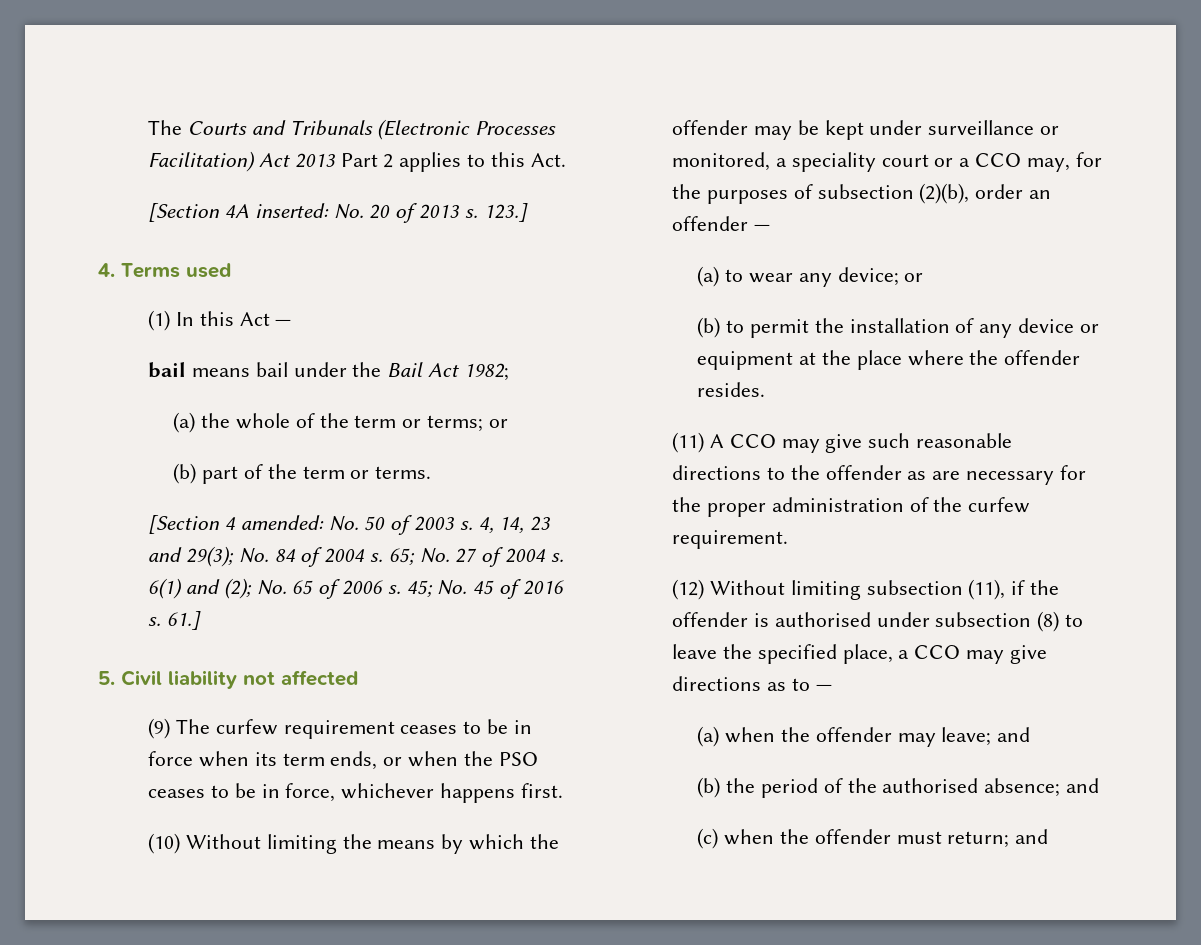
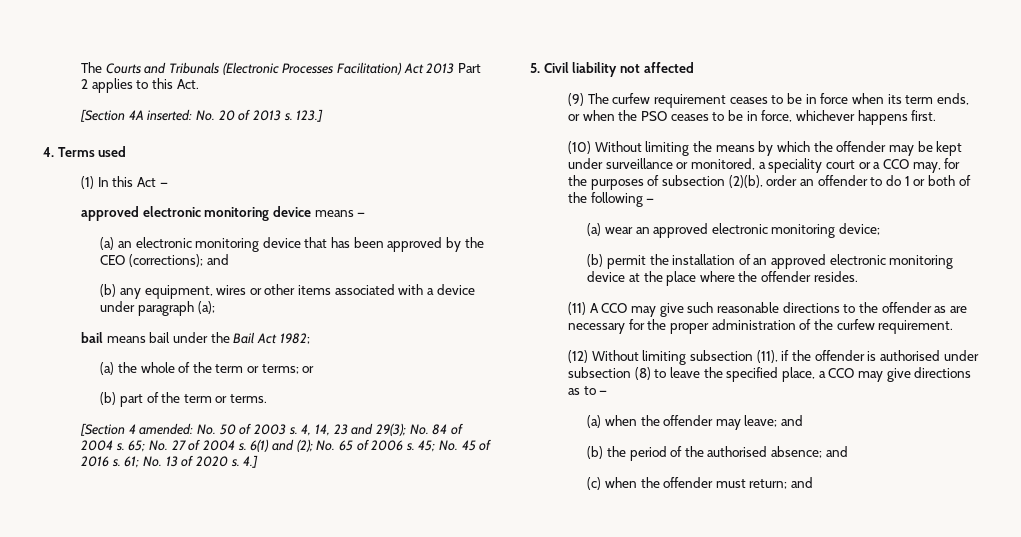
(292, 322) none -> [81,206,366,221] [100,237,484,252] [100,254,229,267] [100,284,475,299] [100,301,215,316] // approved electronic monitoring device means — // (a) an electronic monitoring device that has been approved by the CEO (corrections); and // (b) any equipment, wires or other items associated with a device under paragraph (a);
[167,611,202,630] 61.] -> [124,455,259,468] 61; No. 13 of 2020 s. 4.]
[754,224,771,231] [697,266,832,287] — // (a) to wear any -> [870,175,971,186] [568,192,655,207] [587,223,836,238] to do 1 or both of the following — // (a) wear an approved electronic monitoring
[904,273,924,282] [697,317,745,338] or // (b) to -> [587,254,604,267] // (b)
[979,318,1099,338] [697,351,794,370] any device or equipment -> [753,254,954,269] [587,271,626,282] an approved electronic monitoring device

